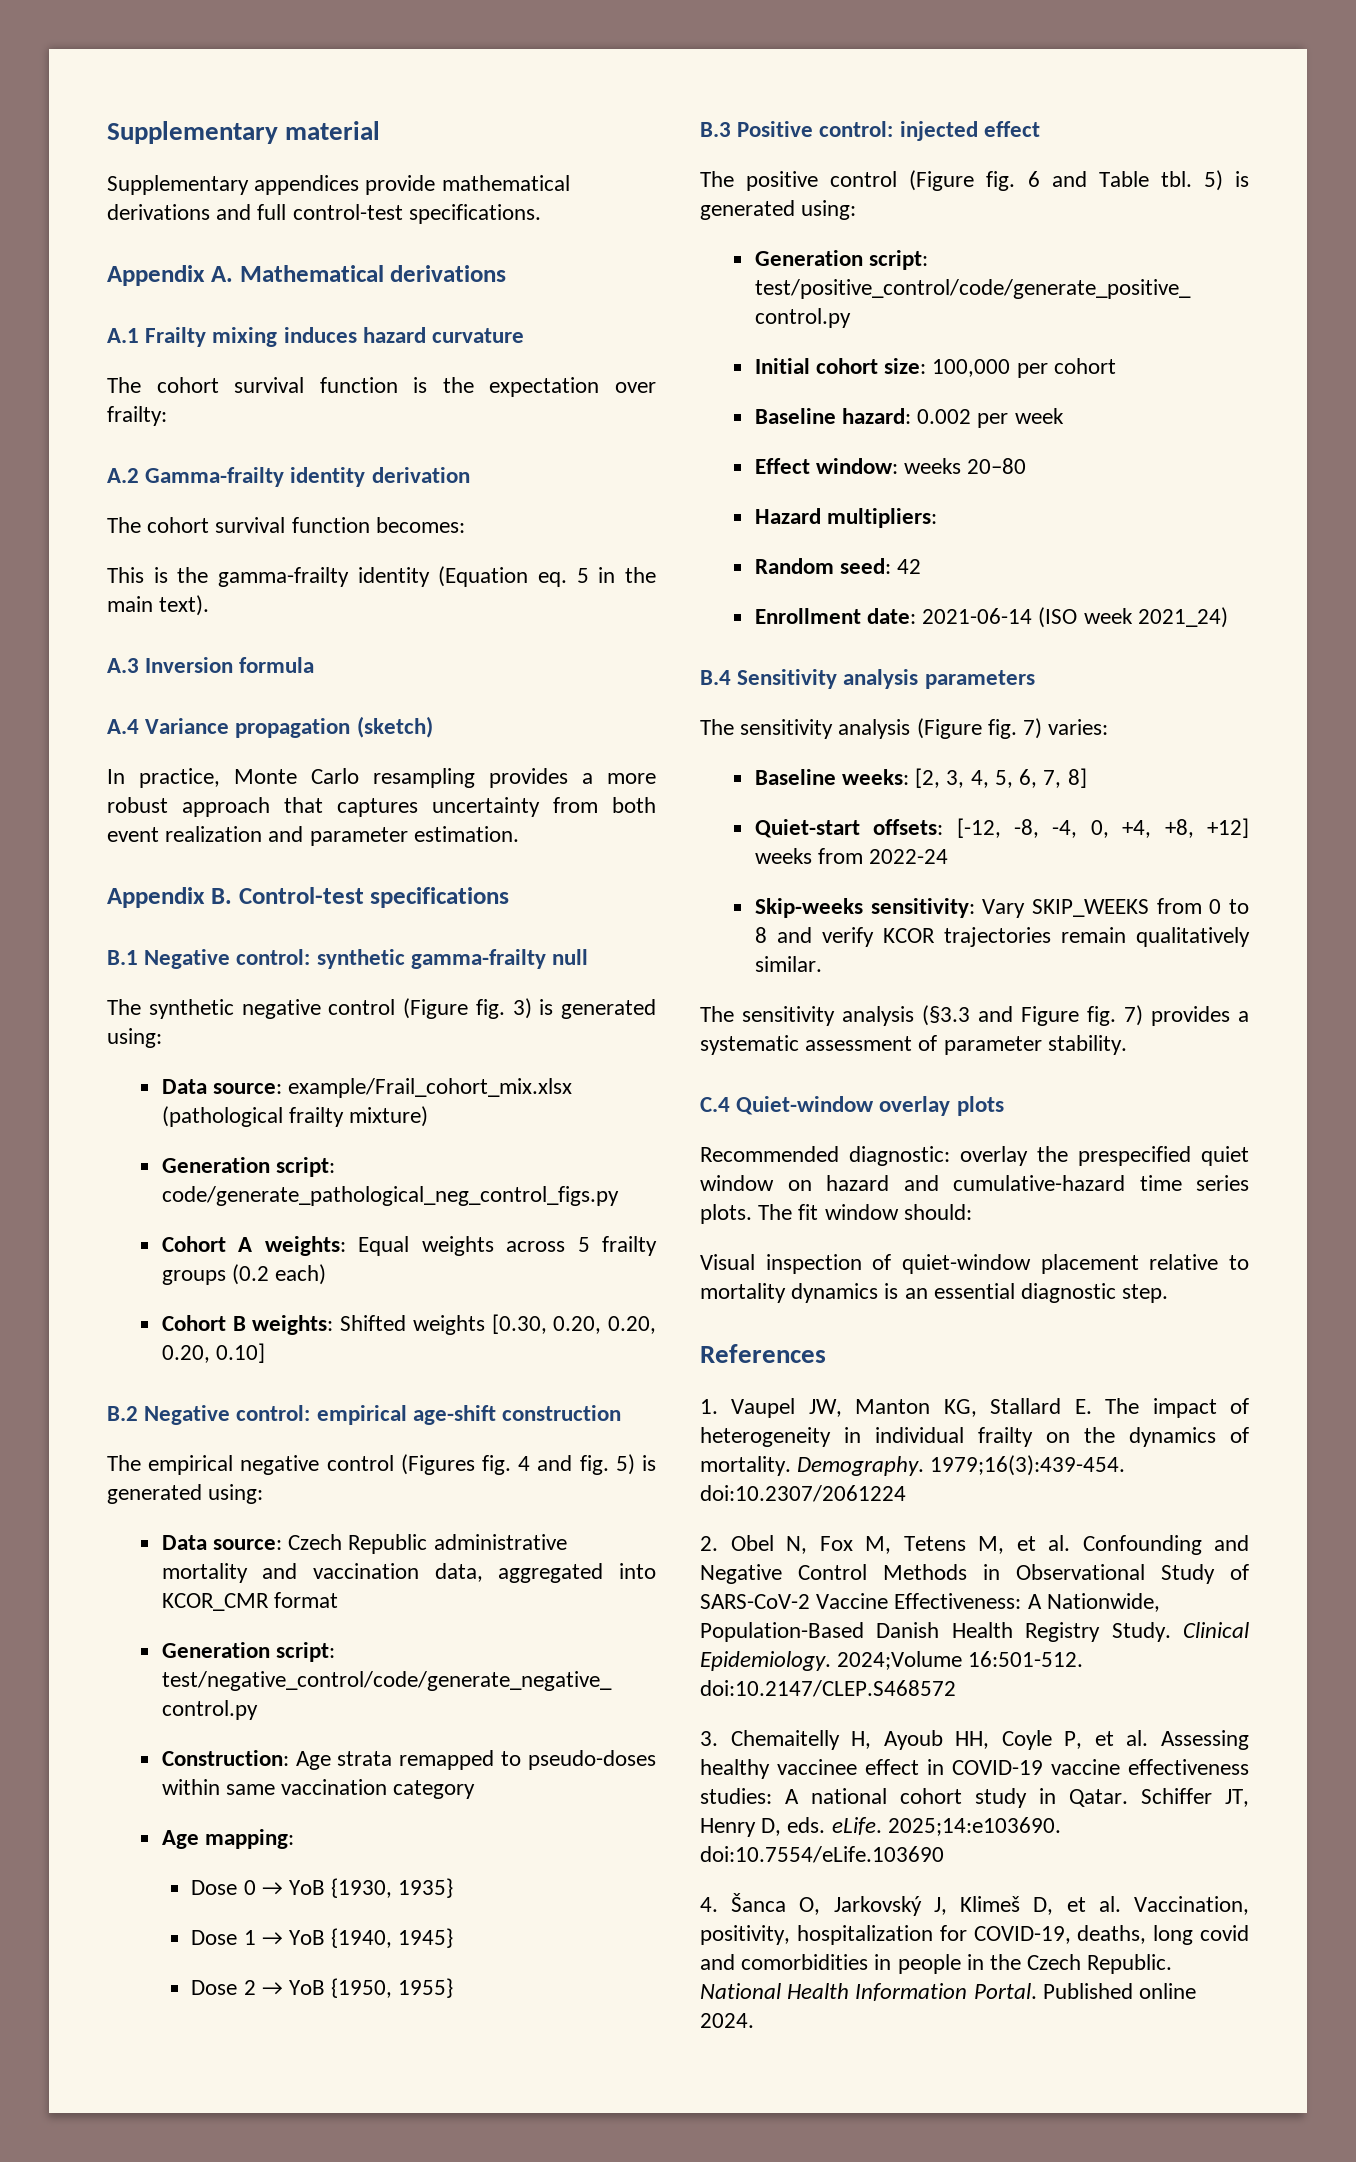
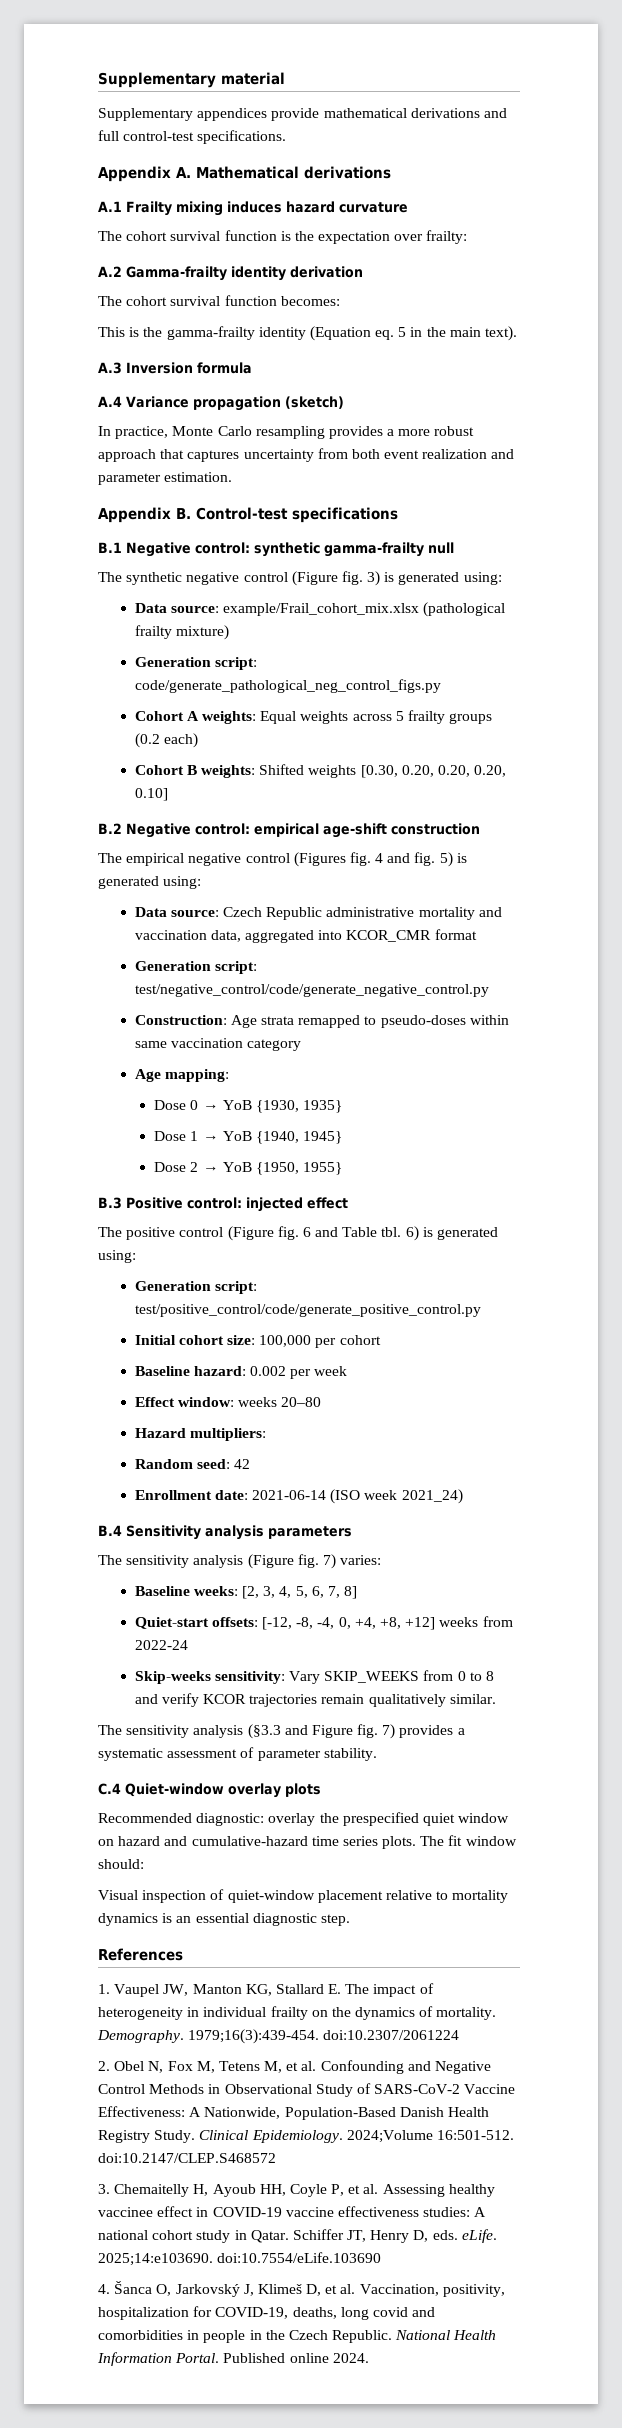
[1203,170,1223,191] 5) -> [405,1226,419,1241] 6)

